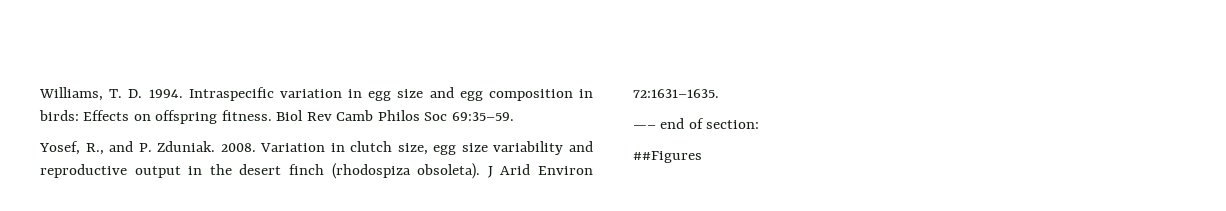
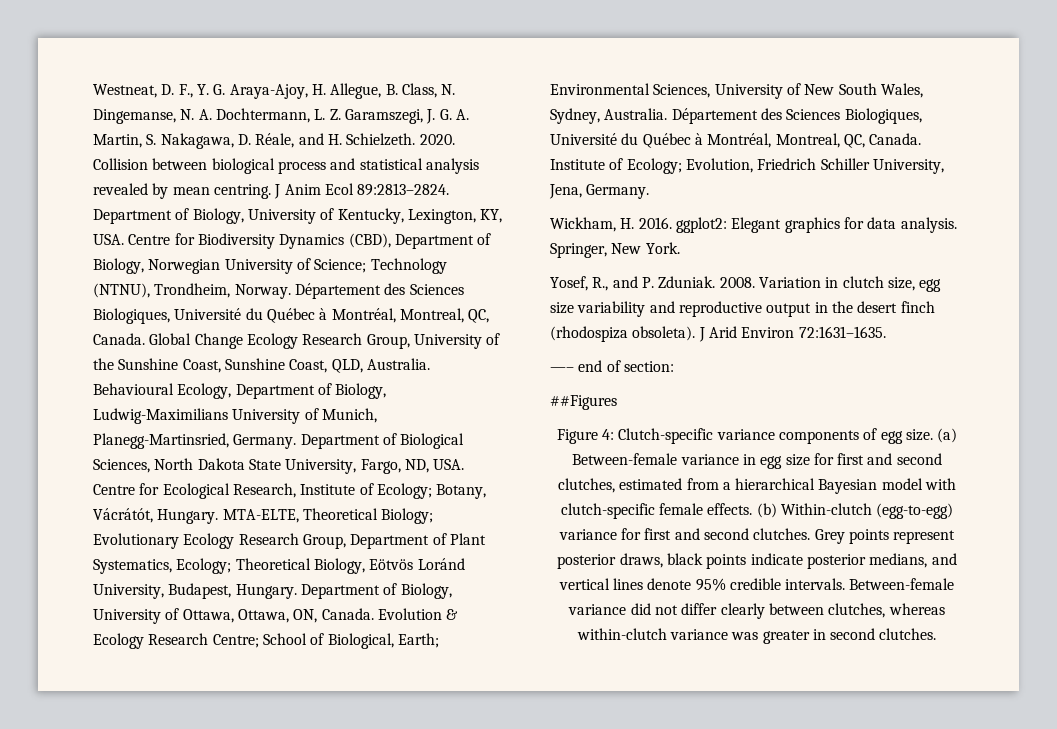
[39,87,593,101] [39,110,514,124] Williams, T. D. 1994. Intraspecific variation in egg size and egg composition in birds: Effects on offspring fitness. Biol Rev Camb Philos Soc 69:35–59. -> [93,83,456,99] [93,108,469,124] [93,133,455,149] [93,158,479,174] [93,183,450,199] [93,208,503,224] [93,233,492,249] [93,258,447,274] [93,283,464,299] [93,308,490,324] [93,333,501,349] [93,358,430,373] [93,383,387,399] [93,408,377,424] [93,433,465,449] [93,458,465,474] [93,483,487,499] [93,508,434,524] [93,533,486,549] [93,558,465,574] [93,583,452,599] [93,608,459,624] [93,633,439,649] [550,83,923,99] [550,108,922,124] [550,133,922,148] [550,158,944,174] [549,184,650,199] [550,217,957,233] [550,242,680,258] Westneat, D. F., Y. G. Araya-Ajoy, H. Allegue, B. Class, N. Dingemanse, N. A. Dochtermann, L. Z. Garamszegi, J. G. A. Martin, S. Nakagawa, D. Réale, and H. Schielzeth. 2020. Collision between biological process and statistical analysis revealed by mean centring. J Anim Ecol 89:2813–2824. Department of Biology, University of Kentucky, Lexington, KY, USA. Centre for Biodiversity Dynamics (CBD), Department of Biology, Norwegian University of Science; Technology (NTNU), Trondheim, Norway. Département des Sciences Biologiques, Université du Québec à Montréal, Montreal, QC, Canada. Global Change Ecology Research Group, University of the Sunshine Coast, Sunshine Coast, QLD, Australia. Behavioural Ecology, Department of Biology, Ludwig-Maximilians University of Munich, Planegg-Martinsried, Germany. Department of Biological Sciences, North Dakota State University, Fargo, ND, USA. Centre for Ecological Research, Institute of Ecology; Botany, Vácrátót, Hungary. MTA-ELTE, Theoretical Biology; Evolutionary Ecology Research Group, Department of Plant Systematics, Ecology; Theoretical Biology, Eötvös Loránd University, Budapest, Hungary. Department of Biology, University of Ottawa, Ottawa, ON, Canada. Evolution & Ecology Research Centre; School of Biological, Earth; Environmental Sciences, University of New South Wales, Sydney, Australia. Département des Sciences Biologiques, Université du Québec à Montréal, Montreal, QC, Canada. Institute of Ecology; Evolution, Friedrich Schiller University, Jena, Germany. // Wickham, H. 2016. ggplot2: Elegant graphics for data analysis. Springer, New York.
(702, 157) none -> [556,428,958,444] [572,453,942,469] [557,478,957,494] [560,503,954,519] [558,528,956,544] [557,553,957,569] [558,578,955,591] [568,603,945,619] [576,628,937,644] // Figure 4: Clutch-specific variance components of egg size. (a) Between-female variance in egg size for first and second clutches, estimated from a hierarchical Bayesian model with clutch-specific female effects. (b) Within-clutch (egg-to-egg) variance for first and second clutches. Grey points represent posterior draws, black points indicate posterior medians, and vertical lines denote 95% credible intervals. Between-female variance did not differ clearly between clutches, whereas within-clutch variance was greater in second clutches.

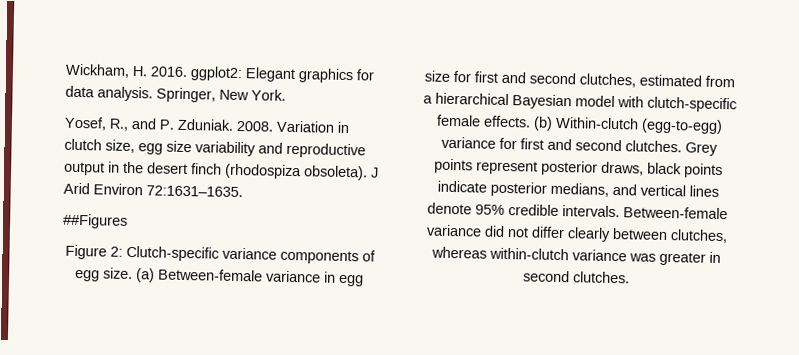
[93,83,456,99] [93,108,469,124] [93,133,455,149] [93,158,479,174] [93,183,450,199] [93,208,503,224] [93,233,492,249] [93,258,447,274] [93,283,464,299] [93,308,490,324] [93,333,501,349] [93,358,430,373] [93,383,387,399] [93,408,377,424] [93,433,465,449] [93,458,465,474] [93,483,487,499] [93,508,434,524] [93,533,486,549] [93,558,465,574] [93,583,452,599] [93,608,459,624] [93,633,439,649] [550,83,923,99] [550,108,922,124] [550,133,922,148] [550,158,944,174] [549,184,650,199] Westneat, D. F., Y. G. Araya-Ajoy, H. Allegue, B. Class, N. Dingemanse, N. A. Dochtermann, L. Z. Garamszegi, J. G. A. Martin, S. Nakagawa, D. Réale, and H. Schielzeth. 2020. Collision between biological process and statistical analysis revealed by mean centring. J Anim Ecol 89:2813–2824. Department of Biology, University of Kentucky, Lexington, KY, USA. Centre for Biodiversity Dynamics (CBD), Department of Biology, Norwegian University of Science; Technology (NTNU), Trondheim, Norway. Département des Sciences Biologiques, Université du Québec à Montréal, Montreal, QC, Canada. Global Change Ecology Research Group, University of the Sunshine Coast, Sunshine Coast, QLD, Australia. Behavioural Ecology, Department of Biology, Ludwig-Maximilians University of Munich, Planegg-Martinsried, Germany. Department of Biological Sciences, North Dakota State University, Fargo, ND, USA. Centre for Ecological Research, Institute of Ecology; Botany, Vácrátót, Hungary. MTA-ELTE, Theoretical Biology; Evolutionary Ecology Research Group, Department of Plant Systematics, Ecology; Theoretical Biology, Eötvös Loránd University, Budapest, Hungary. Department of Biology, University of Ottawa, Ottawa, ON, Canada. Evolution & Ecology Research Centre; School of Biological, Earth; Environmental Sciences, University of New South Wales, Sydney, Australia. Département des Sciences Biologiques, Université du Québec à Montréal, Montreal, QC, Canada. Institute of Ecology; Evolution, Friedrich Schiller University, Jena, Germany. // -> (65, 70) none
[550,360,674,372] // —– end of section: -> (243, 191) none
[602,429,615,440] 4: -> [109,246,123,257] 2:

